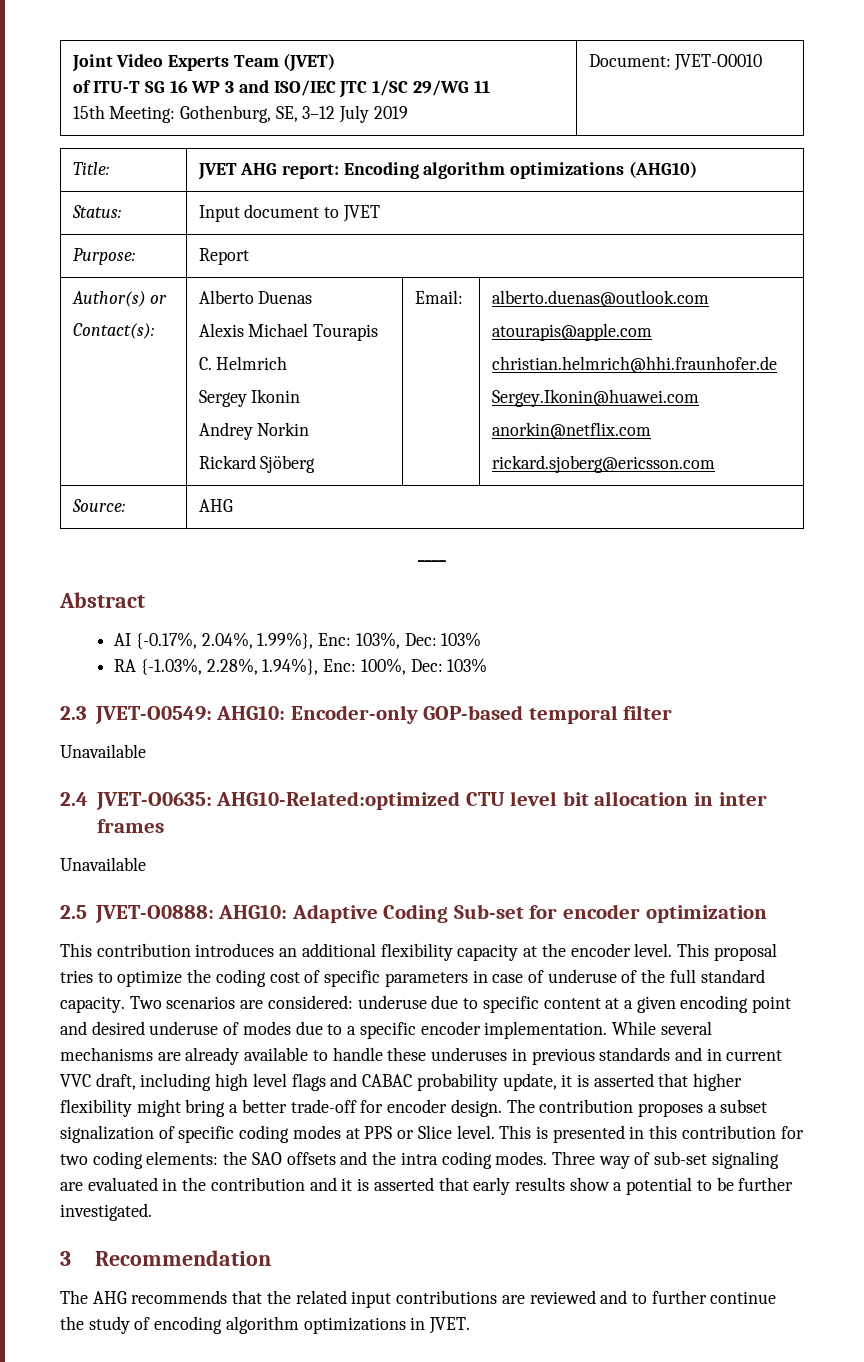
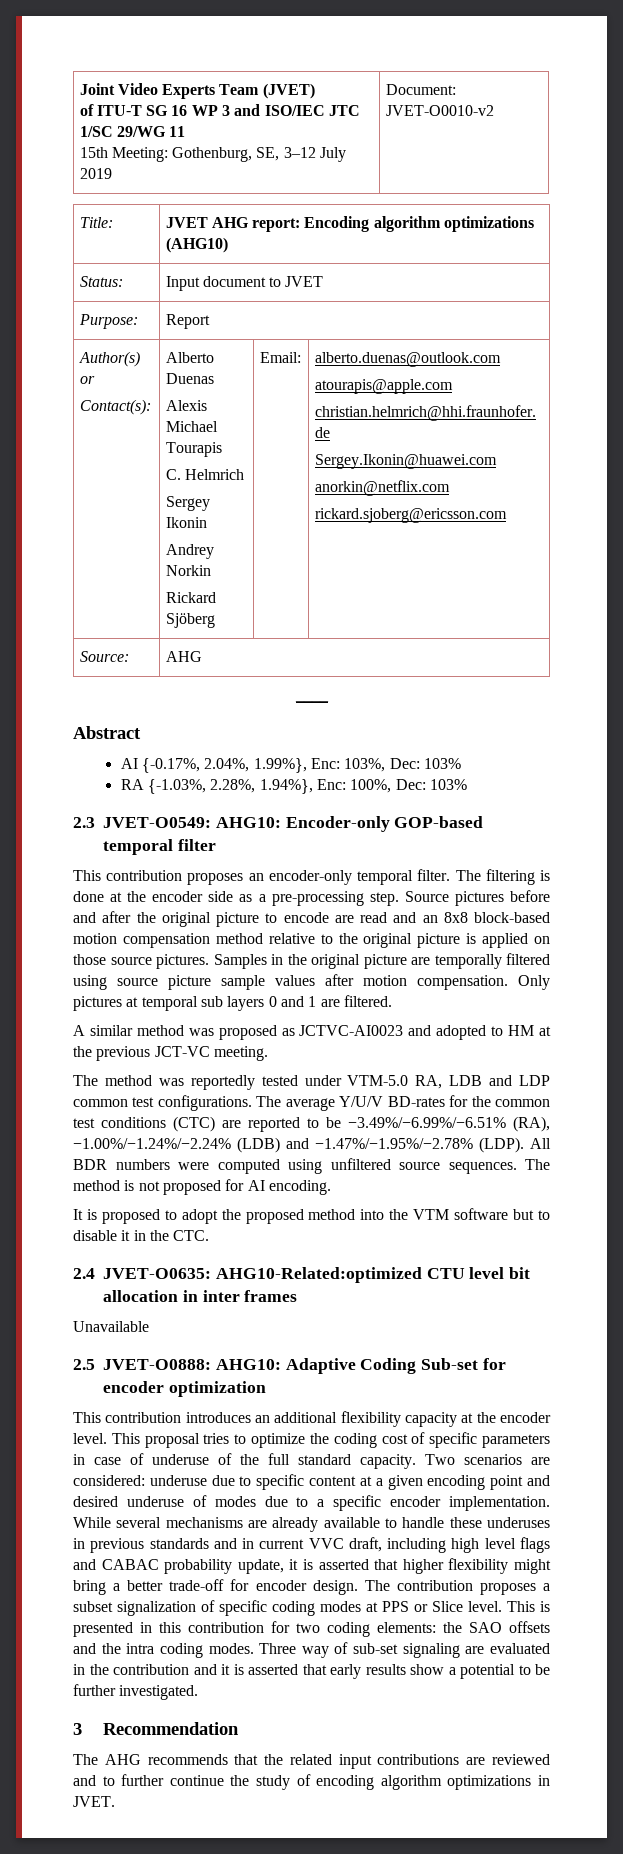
[674,54,763,71] JVET-O0010 -> [385,105,494,116] JVET-O0010-v2
[60,744,146,758] Unavailable -> [73,869,550,885] [73,890,550,906] [73,911,550,927] [73,933,550,948] [73,953,550,969] [73,974,550,990] [73,995,392,1011] [73,1025,552,1040] [73,1046,268,1061] [73,1075,550,1090] [73,1095,551,1111] [73,1116,550,1132] [73,1137,551,1153] [73,1158,550,1174] [73,1179,331,1195] [73,1208,550,1224] [73,1230,210,1241] This contribution proposes an encoder-only temporal filter. The filtering is done at the encoder side as a pre-processing step. Source pictures before and after the original picture to encode are read and an 8x8 block-based motion compensation method relative to the original picture is applied on those source pictures. Samples in the original picture are temporally filtered using source picture sample values after motion compensation. Only pictures at temporal sub layers 0 and 1 are filtered. // A similar method was proposed as JCTVC-AI0023 and adopted to HM at the previous JCT-VC meeting. // The method was reportedly tested under VTM-5.0 RA, LDB and LDP common test configurations. The average Y/U/V BD-rates for the common test conditions (CTC) are reported to be −3.49%/−6.99%/−6.51% (RA), −1.00%/−1.24%/−2.24% (LDB) and −1.47%/−1.95%/−2.78% (LDP). All BDR numbers were computed using unfiltered source sequences. The method is not proposed for AI encoding. // It is proposed to adopt the proposed method into the VTM software but to disable it in the CTC.

